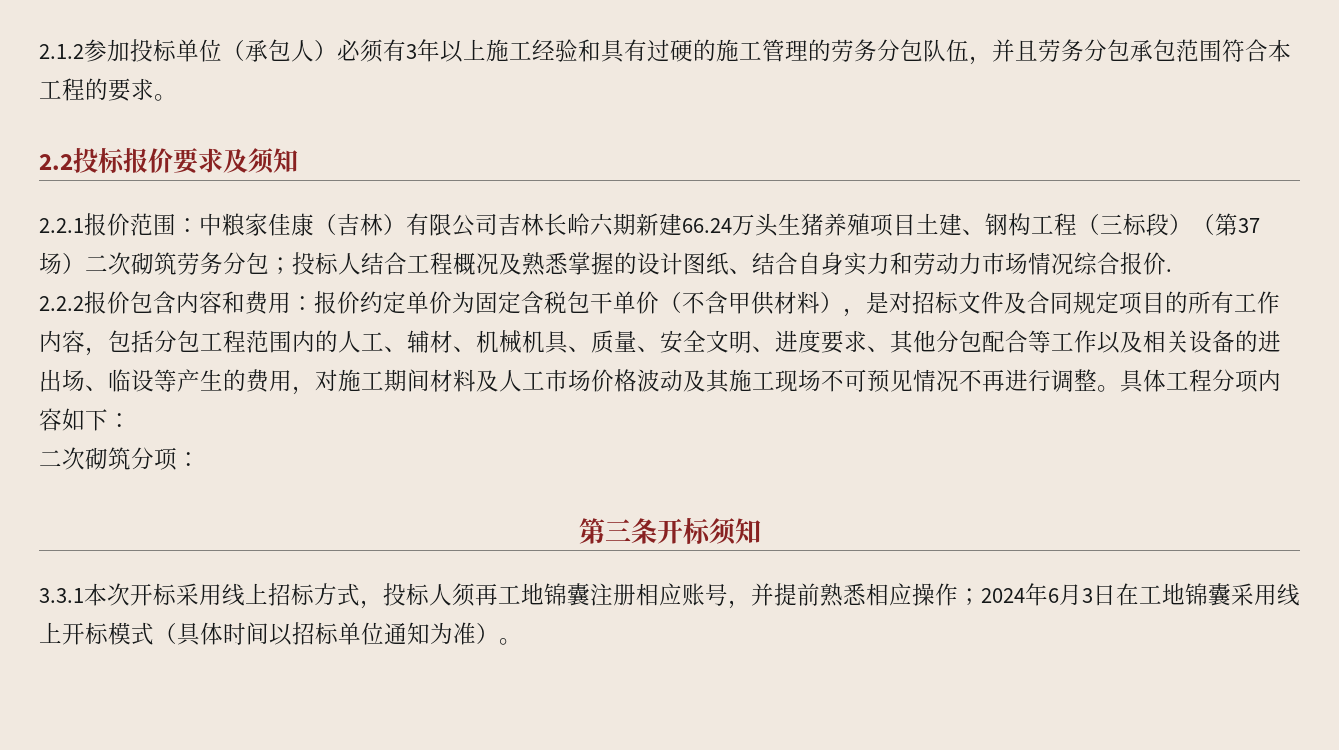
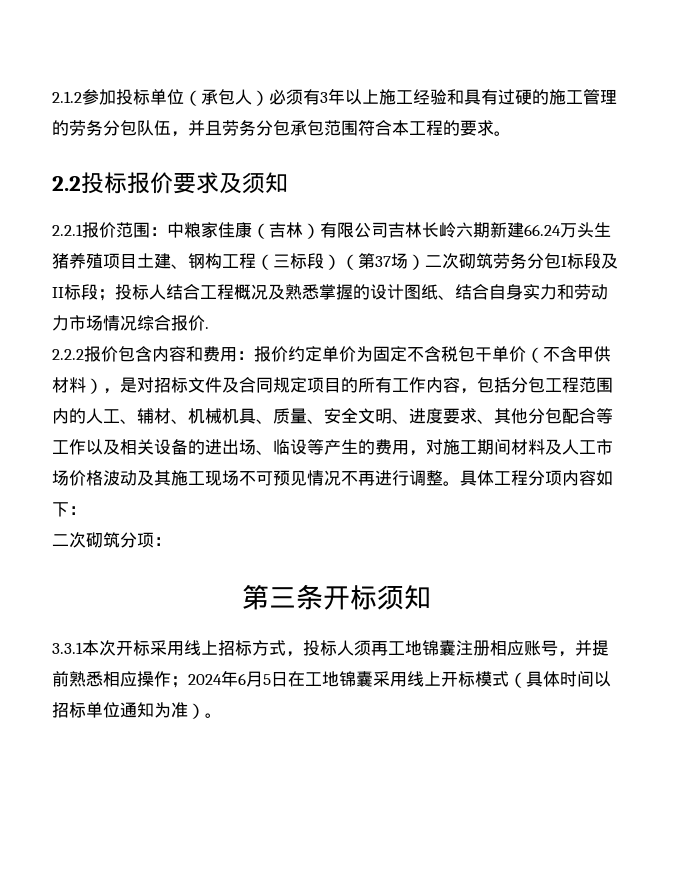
(269, 263) none -> [561,253,618,269] [52,284,98,300] I标段及II标段
(521, 302) none -> [407,347,424,362] 不
[1082,588,1093,603] 3 -> [263,674,271,685] 5

